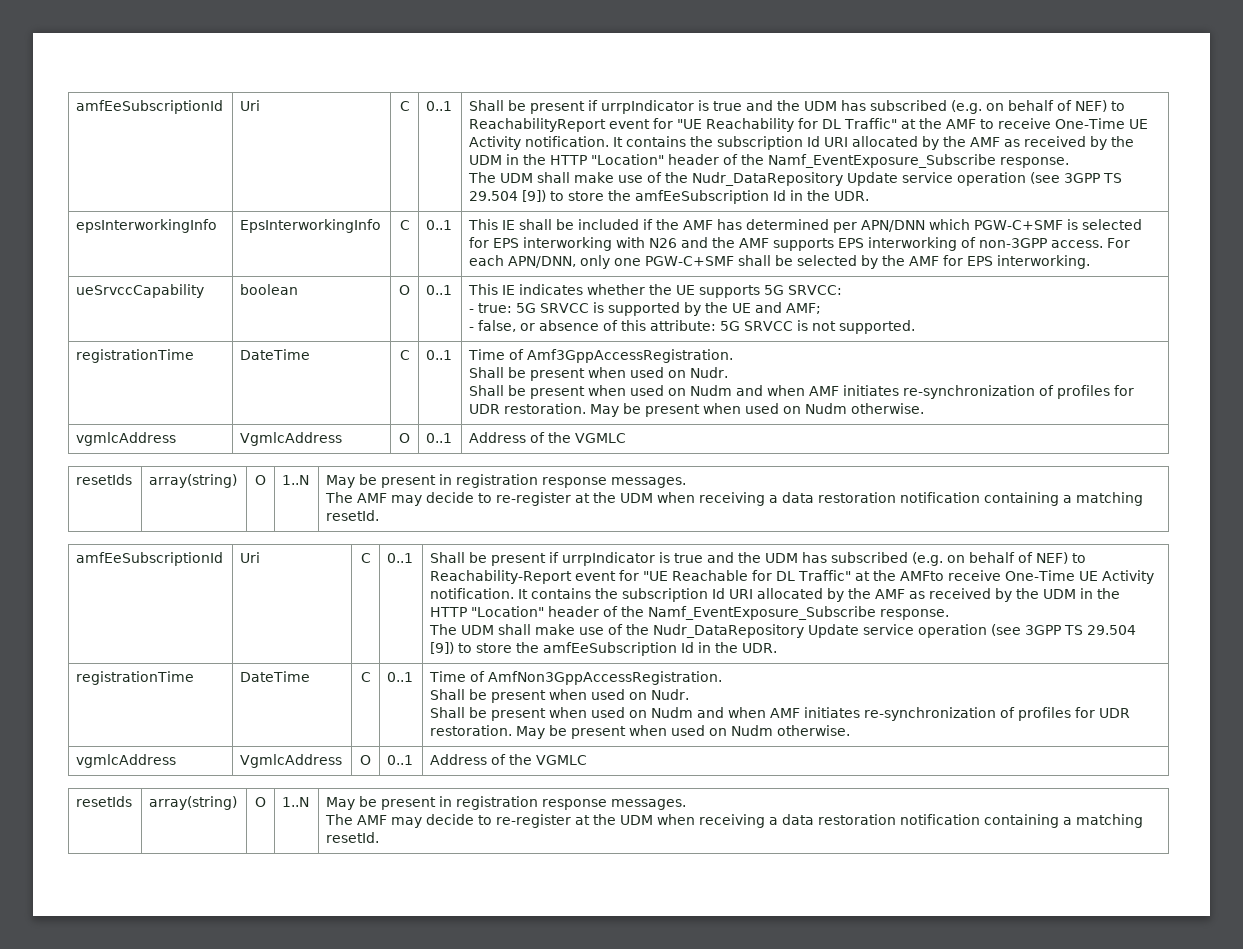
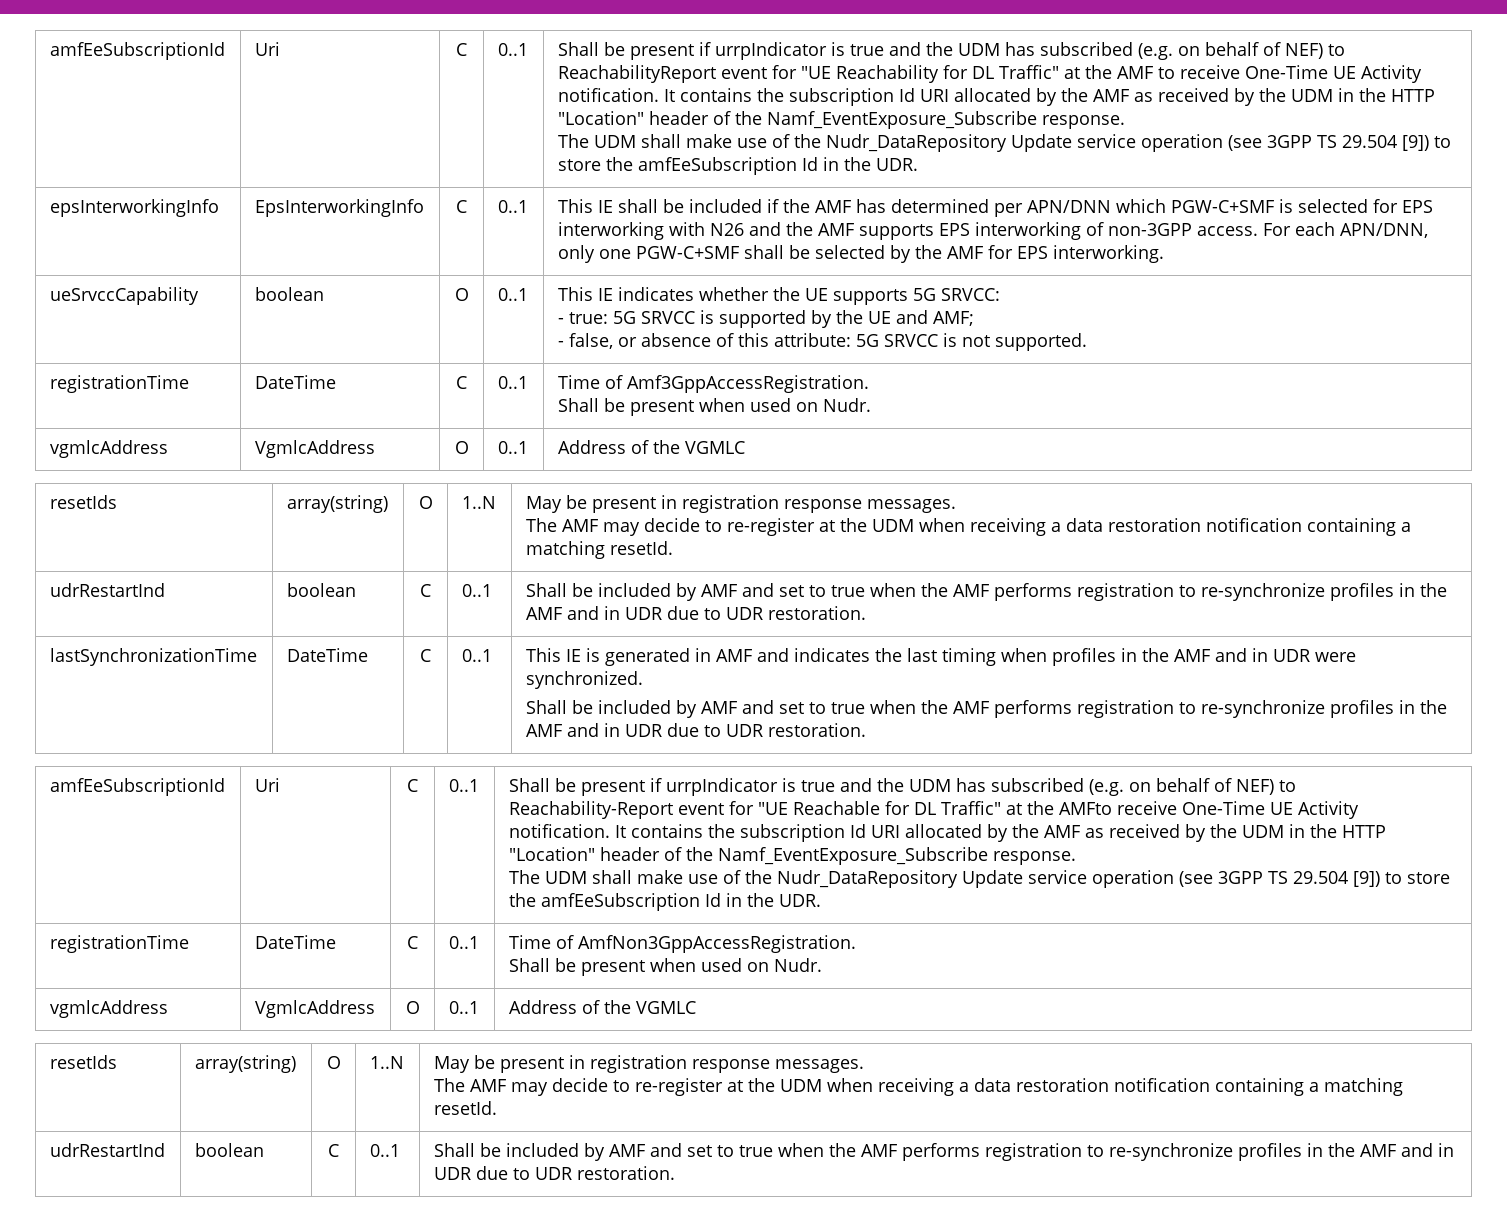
[469,385,1135,399] [469,403,925,417] // Shall be present when used on Nudm and when AMF initiates re-synchronization of profiles for UDR restoration. May be present when used on Nudm otherwise. -> (871, 405) none
(380, 515) none -> [49,583,165,597] [286,583,356,597] [420,584,431,597] [461,584,492,597] [525,583,1447,601] [525,606,866,620] [49,648,257,666] [286,648,368,662] [420,649,431,662] [461,649,492,662] [525,648,1356,666] [525,671,643,689] [525,700,1447,718] [525,723,866,737] // udrRestartInd | boolean | C | 0..1 | Shall be included by AMF and set to true when the AMF performs registration to re-synchronize profiles in the AMF and in UDR due to UDR restoration. // lastSynchronizationTime | DateTime | C | 0..1 | This IE is generated in AMF and indicates the last timing when profiles in the AMF and in UDR were synchronized. // Shall be included by AMF and set to true when the AMF performs registration to re-synchronize profiles in the AMF and in UDR due to UDR restoration.
[430,707,1131,721] [430,725,851,739] // Shall be present when used on Nudm and when AMF initiates re-synchronization of profiles for UDR restoration. May be present when used on Nudm otherwise. -> (822, 965) none
(380, 837) none -> [49,1143,165,1157] [194,1143,264,1157] [328,1144,339,1157] [369,1144,400,1157] [433,1143,1454,1161] [433,1166,675,1180] // udrRestartInd | boolean | C | 0..1 | Shall be included by AMF and set to true when the AMF performs registration to re-synchronize profiles in the AMF and in UDR due to UDR restoration.

